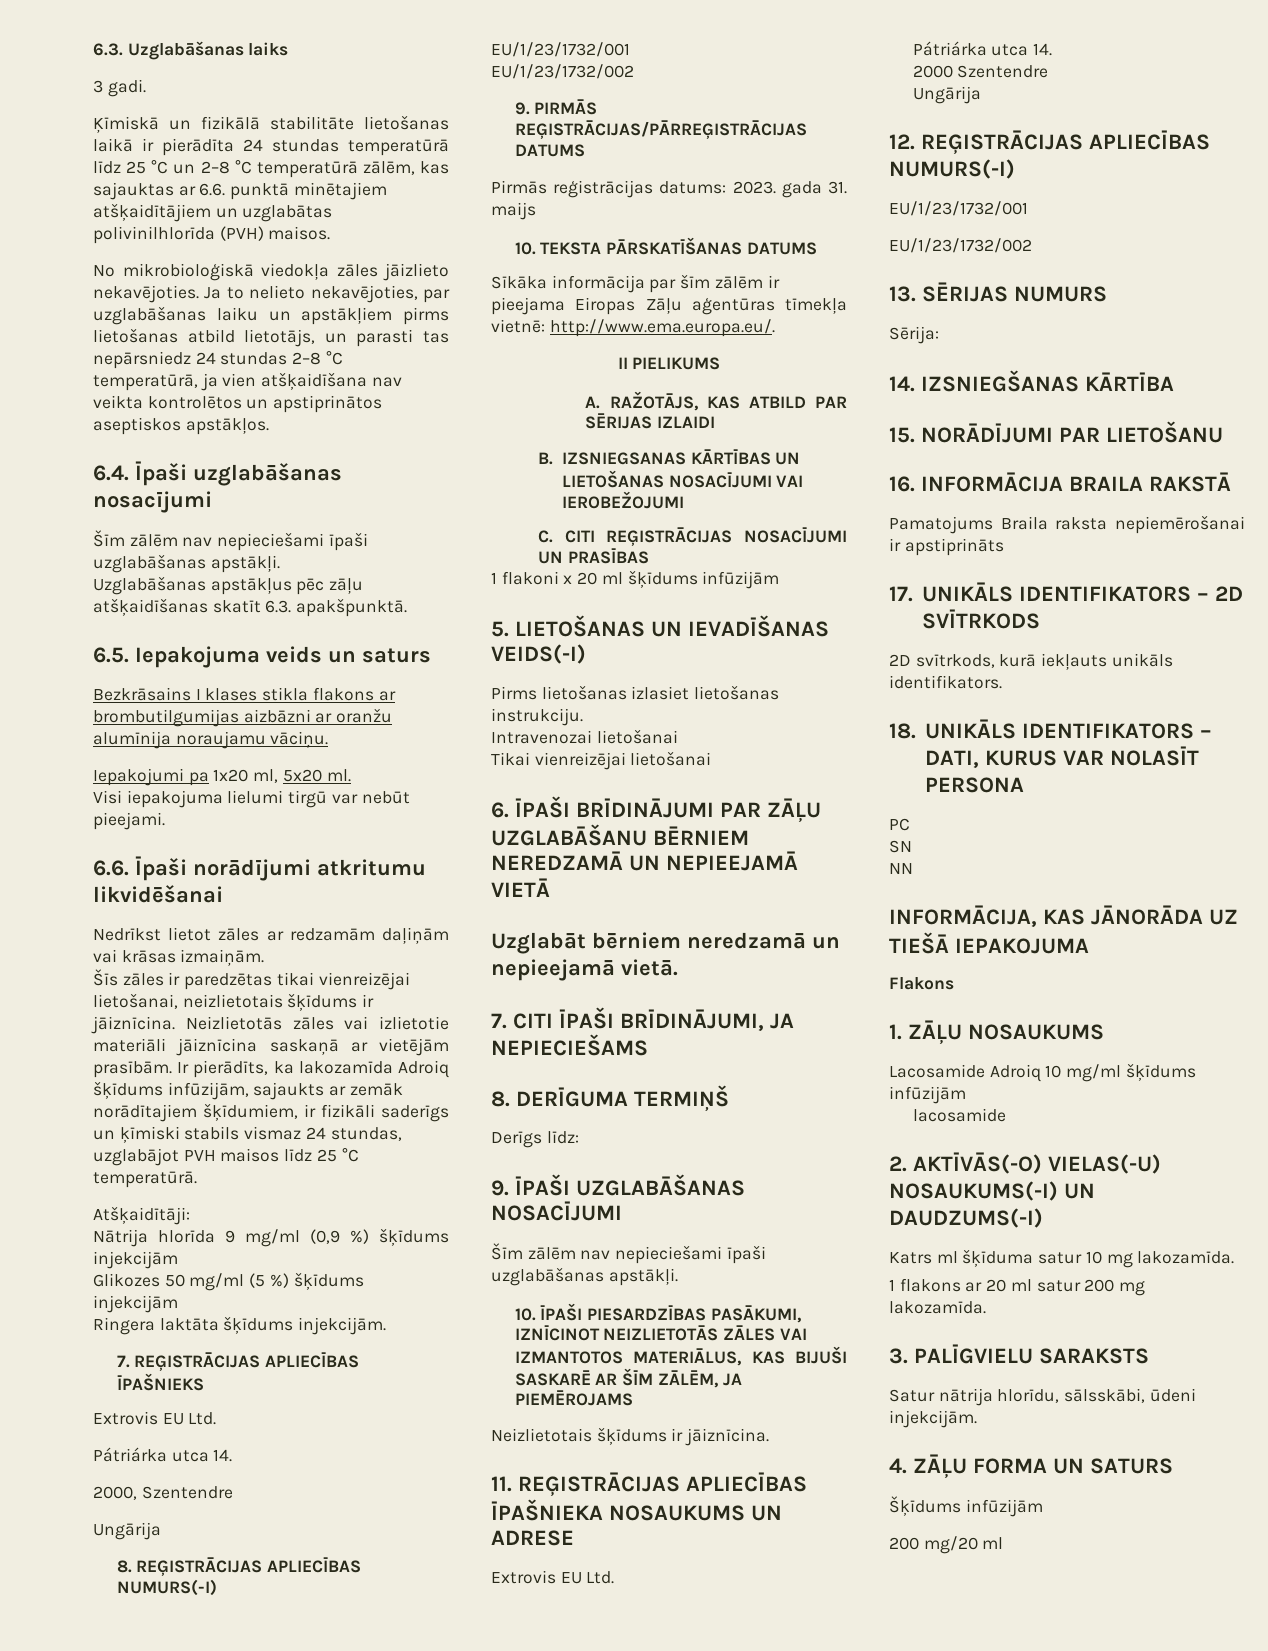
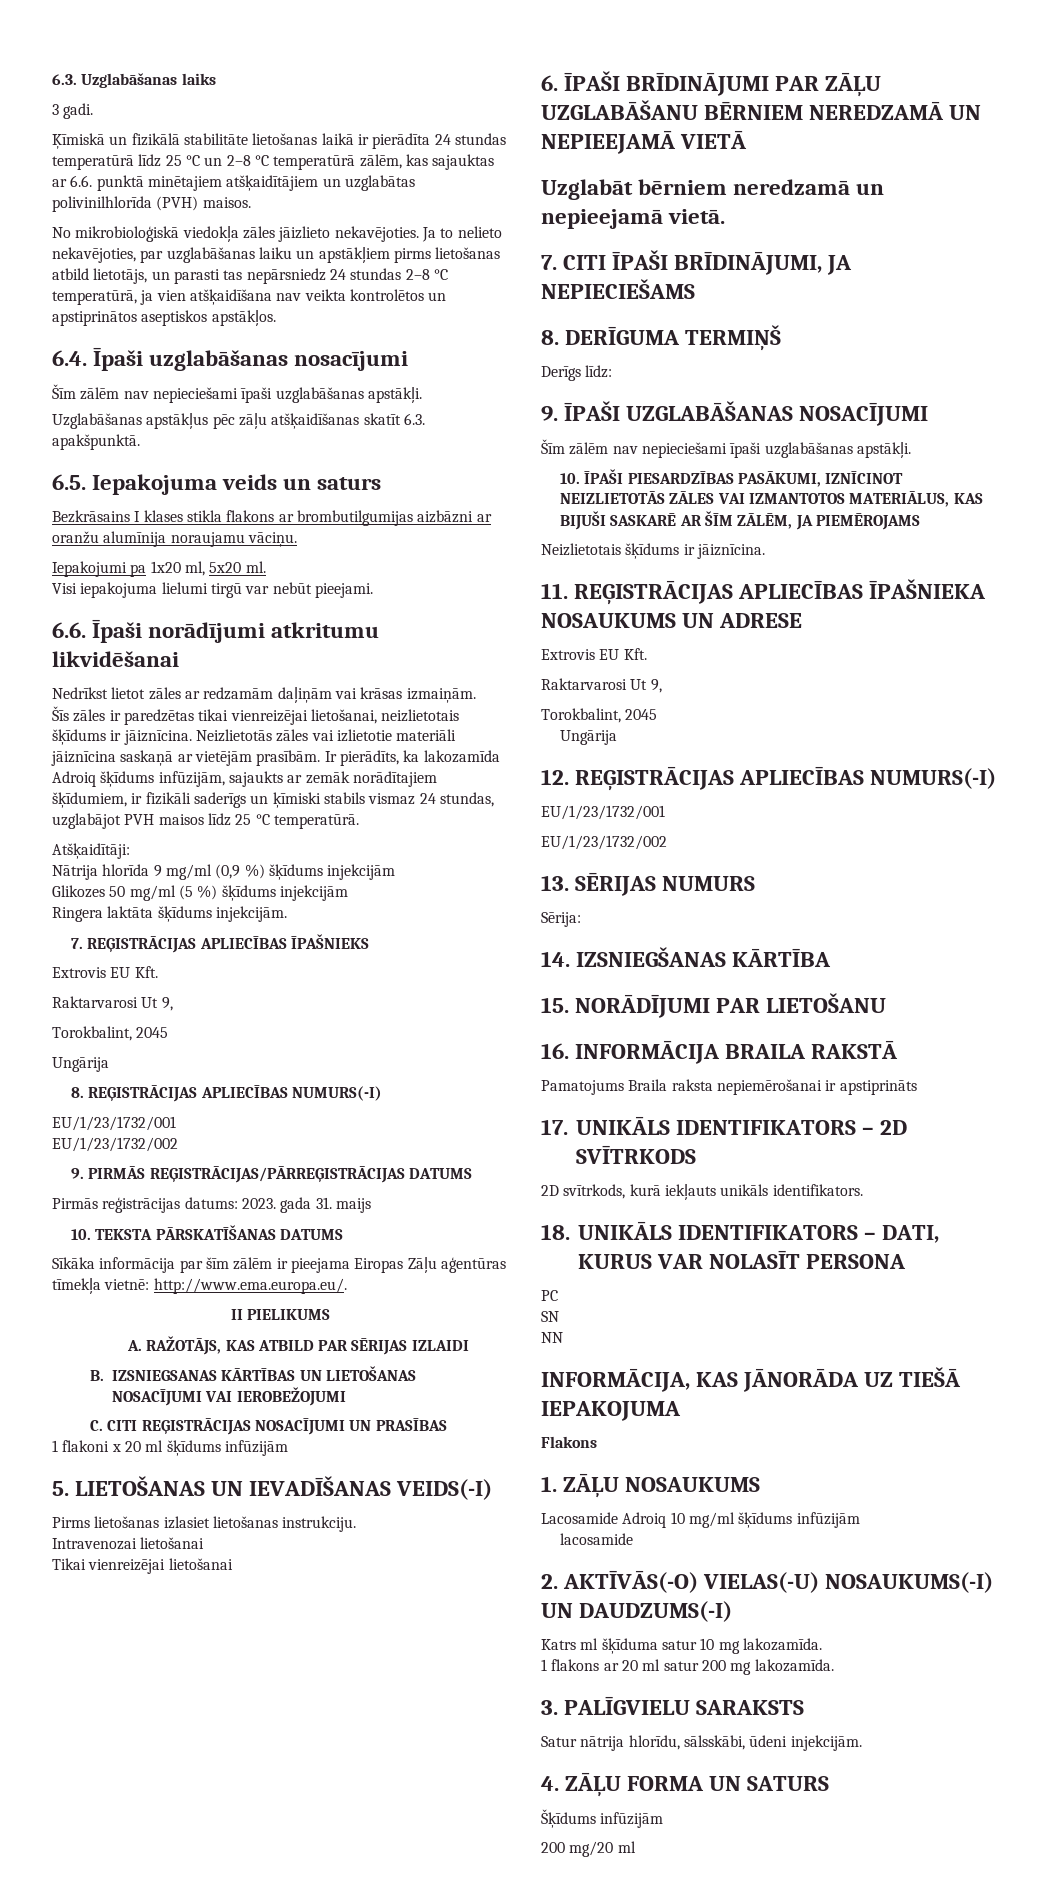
[188,1412,217,1425] [93,1447,233,1462] [93,1486,233,1500] Ltd. // Pátriárka utca 14. // 2000, Szentendre -> [134,966,158,978] [52,996,173,1011] [52,1026,169,1041] Kft. // Raktarvarosi Ut 9, // Torokbalint, 2045
[586,1571,615,1584] [912,41,1053,56] [912,65,1049,78] Ltd. // Pátriárka utca 14. // 2000 Szentendre -> [623,648,647,660] [541,678,662,693] [541,708,658,723] Kft. // Raktarvarosi Ut 9, // Torokbalint, 2045

